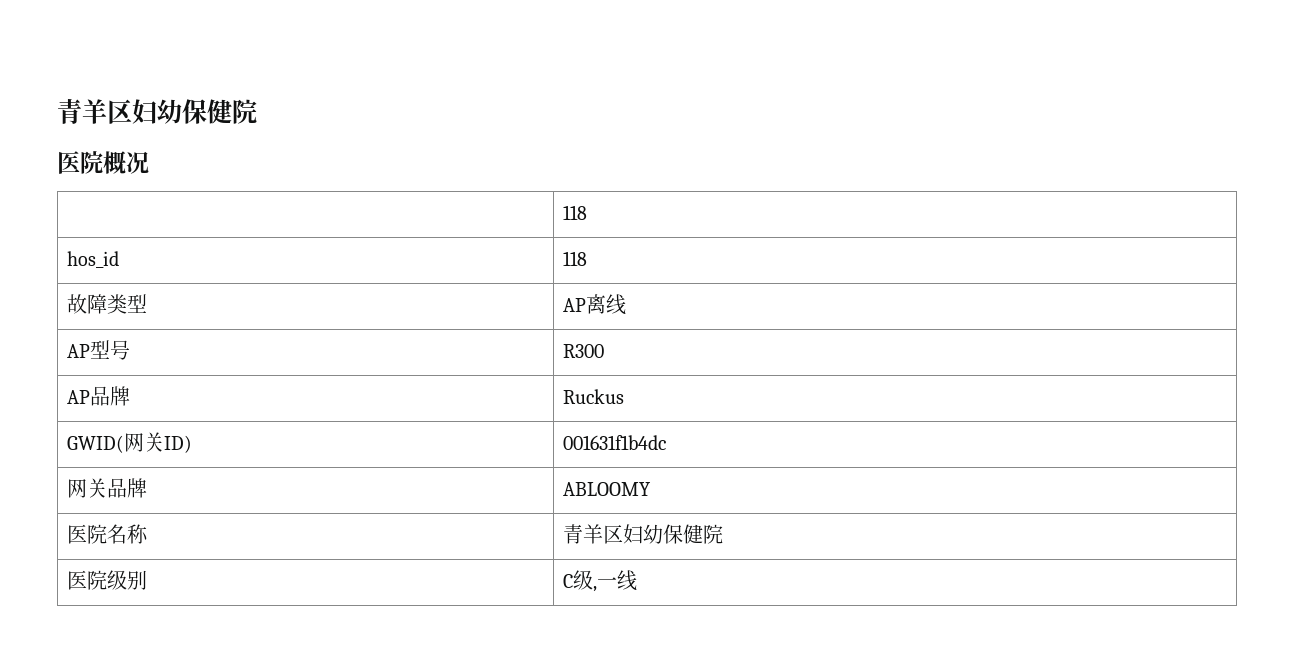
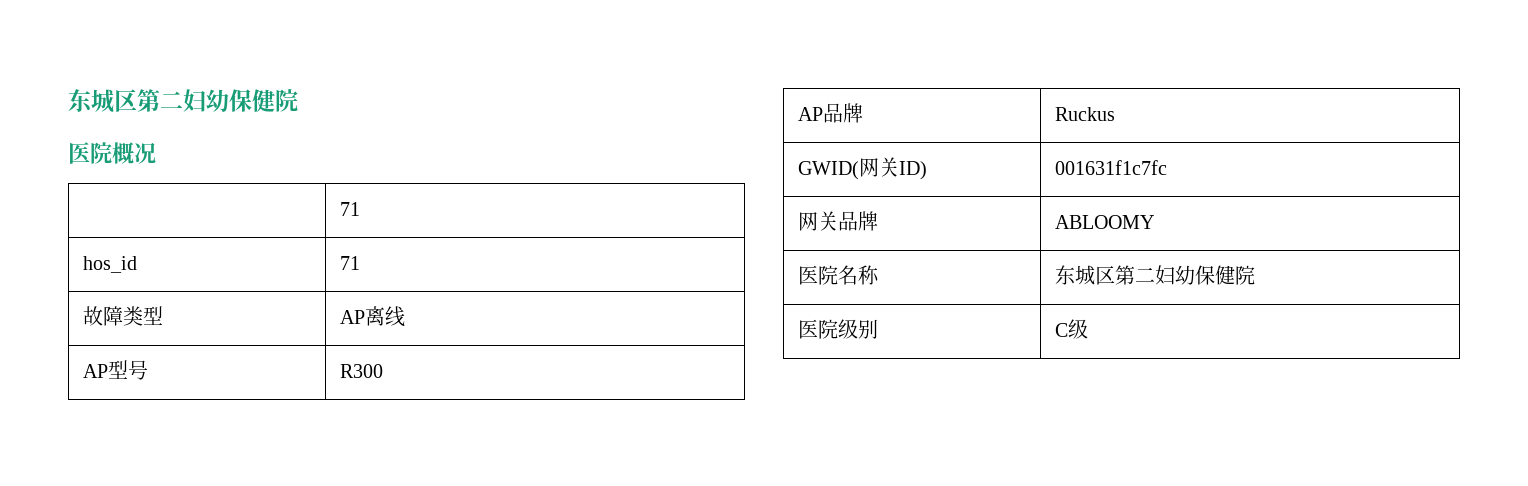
[57,99,132,124] 青羊区 -> [68,89,183,113] 东城区第二
[563,205,588,220] 118 -> [340,202,361,216] 71
[563,251,588,266] 118 -> [340,256,361,270] 71
[563,435,667,450] 001631f1b4dc -> [1055,160,1168,175] 001631f1c7fc
[563,524,624,544] 青羊区 -> [1055,265,1156,285] 东城区第二
[593,570,638,592] ,一线 -> (1089, 329) none

